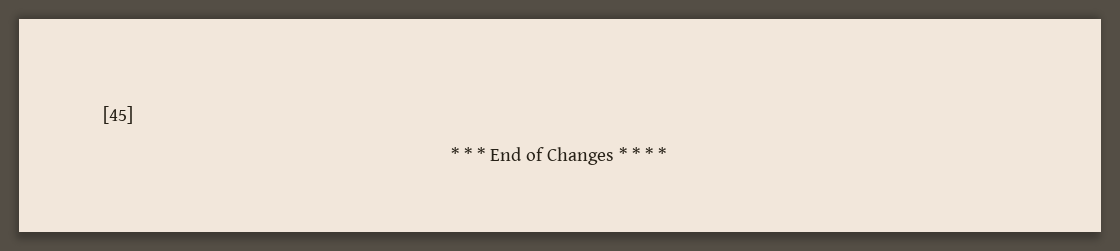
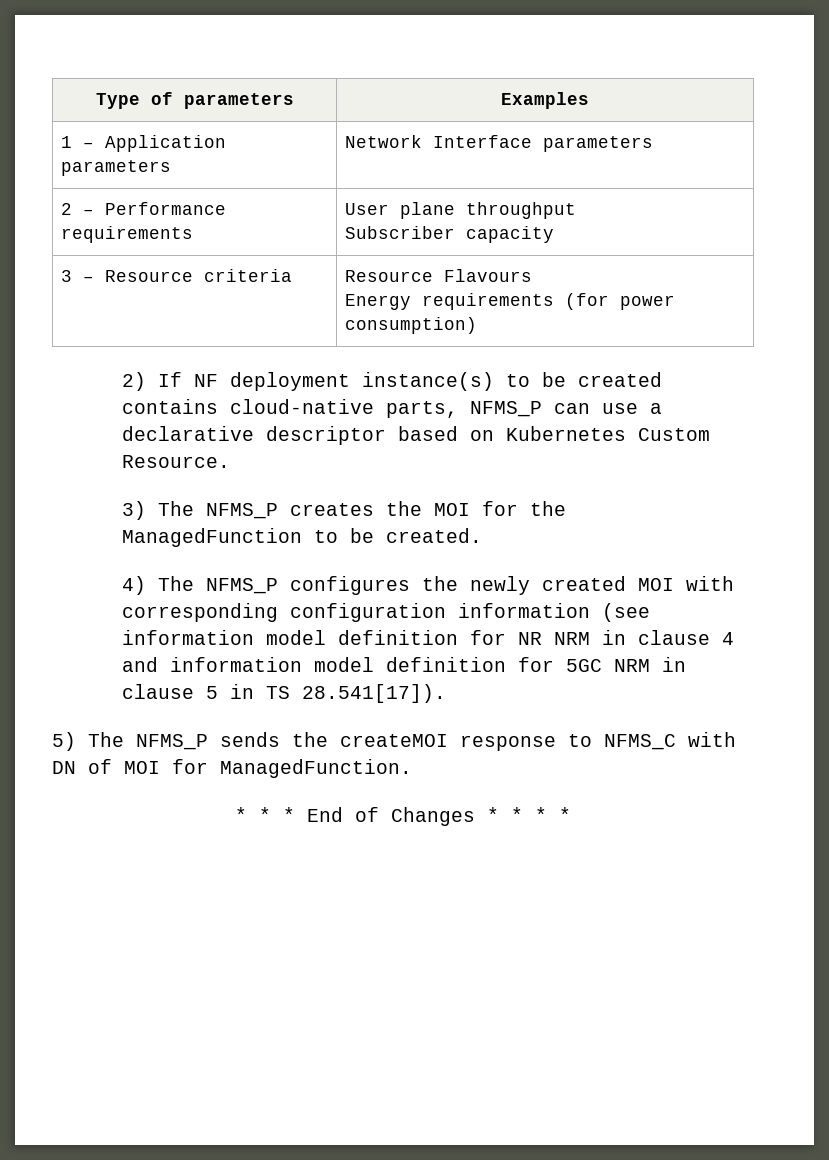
[102,106,133,124] [45] -> [95,92,294,109] [501,92,589,109] [60,135,226,152] [60,160,171,176] [344,135,653,152] [60,202,226,215] [60,226,193,243] [344,202,576,219] [344,226,554,243] [60,269,292,282] [344,269,532,282] [344,293,675,310] [344,317,477,334] [122,372,663,391] [122,399,663,418] [122,426,711,445] [122,455,231,468] [122,501,567,520] [122,528,483,547] [122,576,735,595] [122,603,651,622] [122,630,735,645] [122,657,687,672] [122,684,447,703] [52,732,736,751] [52,759,412,778] Type of parameters | Examples // 1 – Application parameters | Network Interface parameters // 2 – Performance requirements | User plane throughput // Subscriber capacity // 3 – Resource criteria | Resource Flavours // Energy requirements (for power consumption) // 2) If NF deployment instance(s) to be created contains cloud-native parts, NFMS_P can use a declarative descriptor based on Kubernetes Custom Resource. // 3) The NFMS_P creates the MOI for the ManagedFunction to be created. // 4) The NFMS_P configures the newly created MOI with corresponding configuration information (see information model definition for NR NRM in clause 4 and information model definition for 5GC NRM in clause 5 in TS 28.541[17]). // 5) The NFMS_P sends the createMOI response to NFMS_C with DN of MOI for ManagedFunction.

